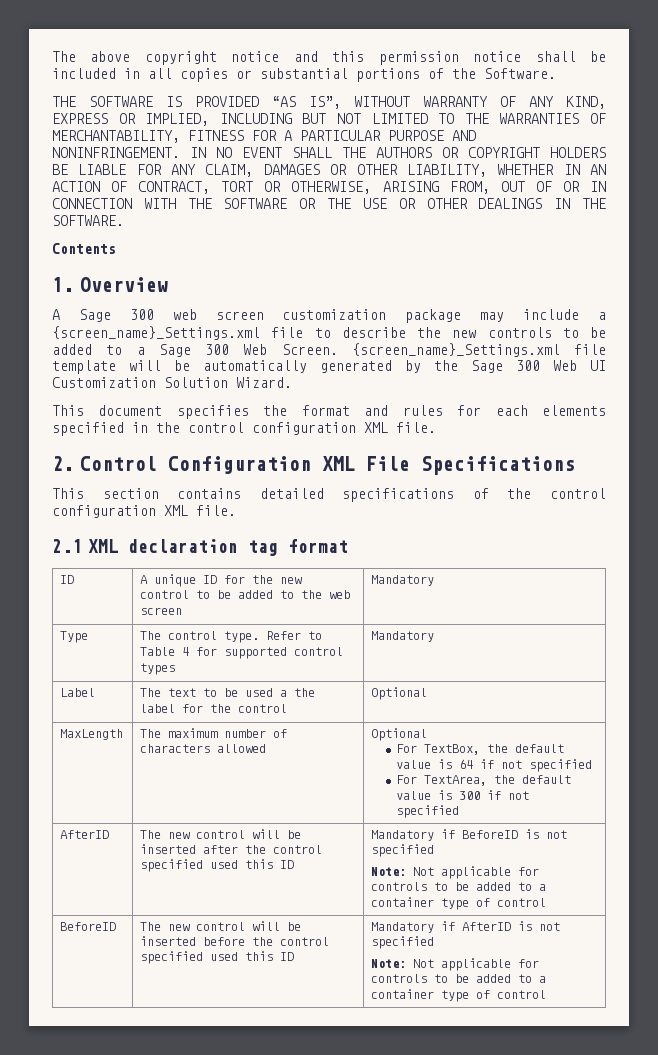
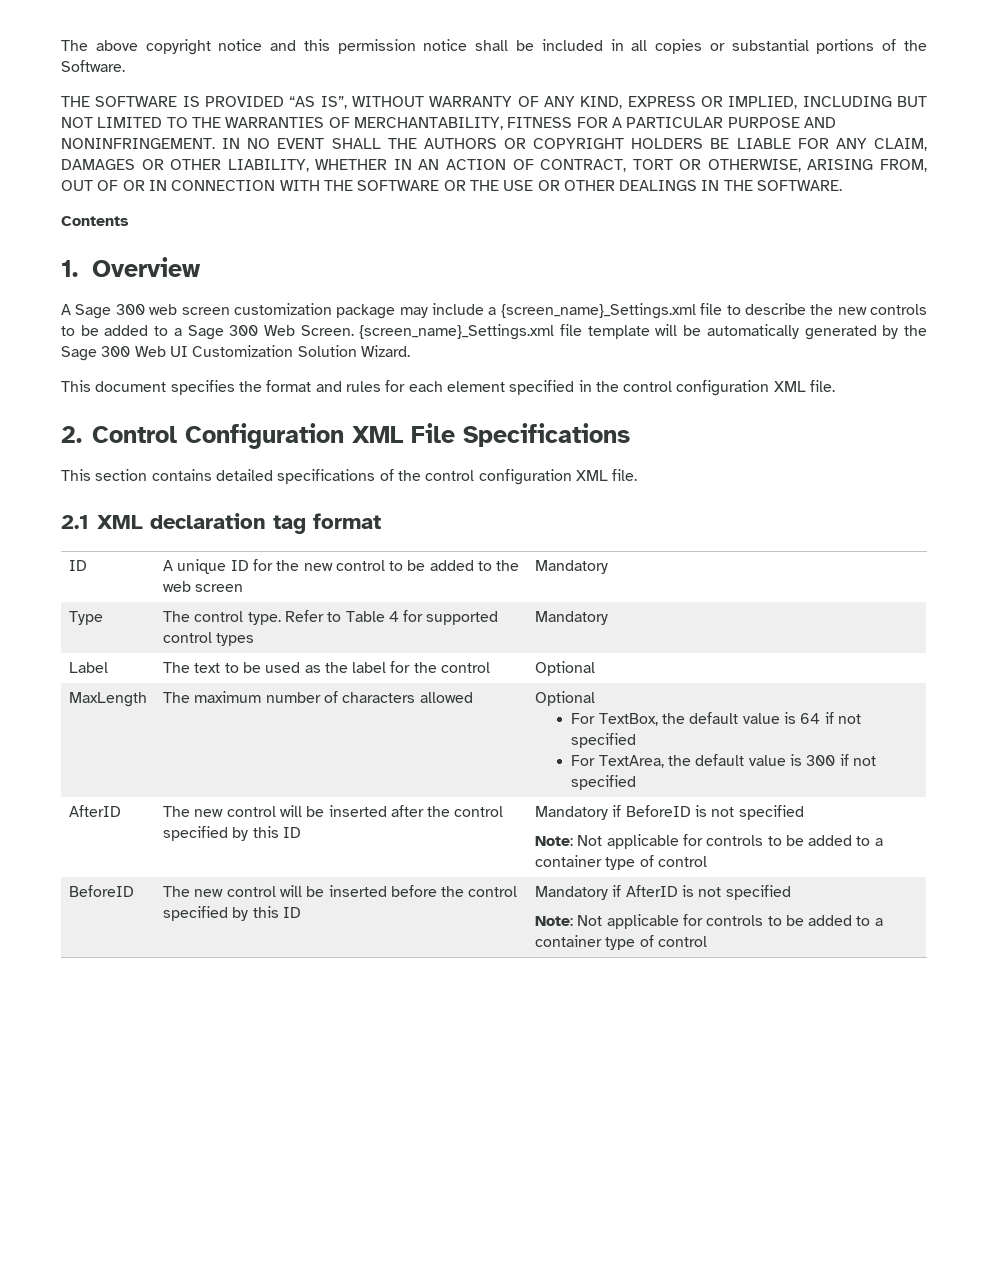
[542,405,607,416] elements -> [446,381,505,392] element
[280,690,288,697] a -> [304,665,321,673] as
[210,860,239,869] used -> [232,827,249,841] by
[210,952,239,961] used -> [232,907,249,921] by

